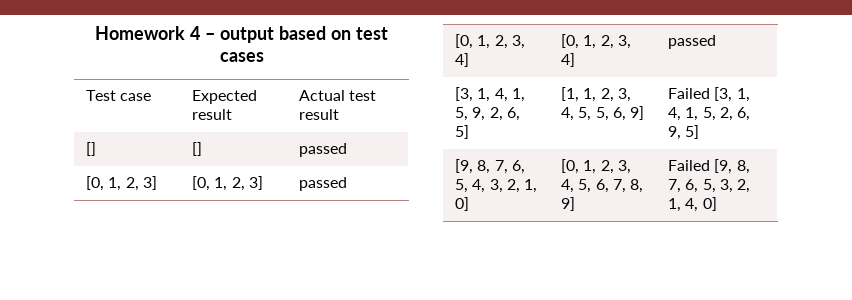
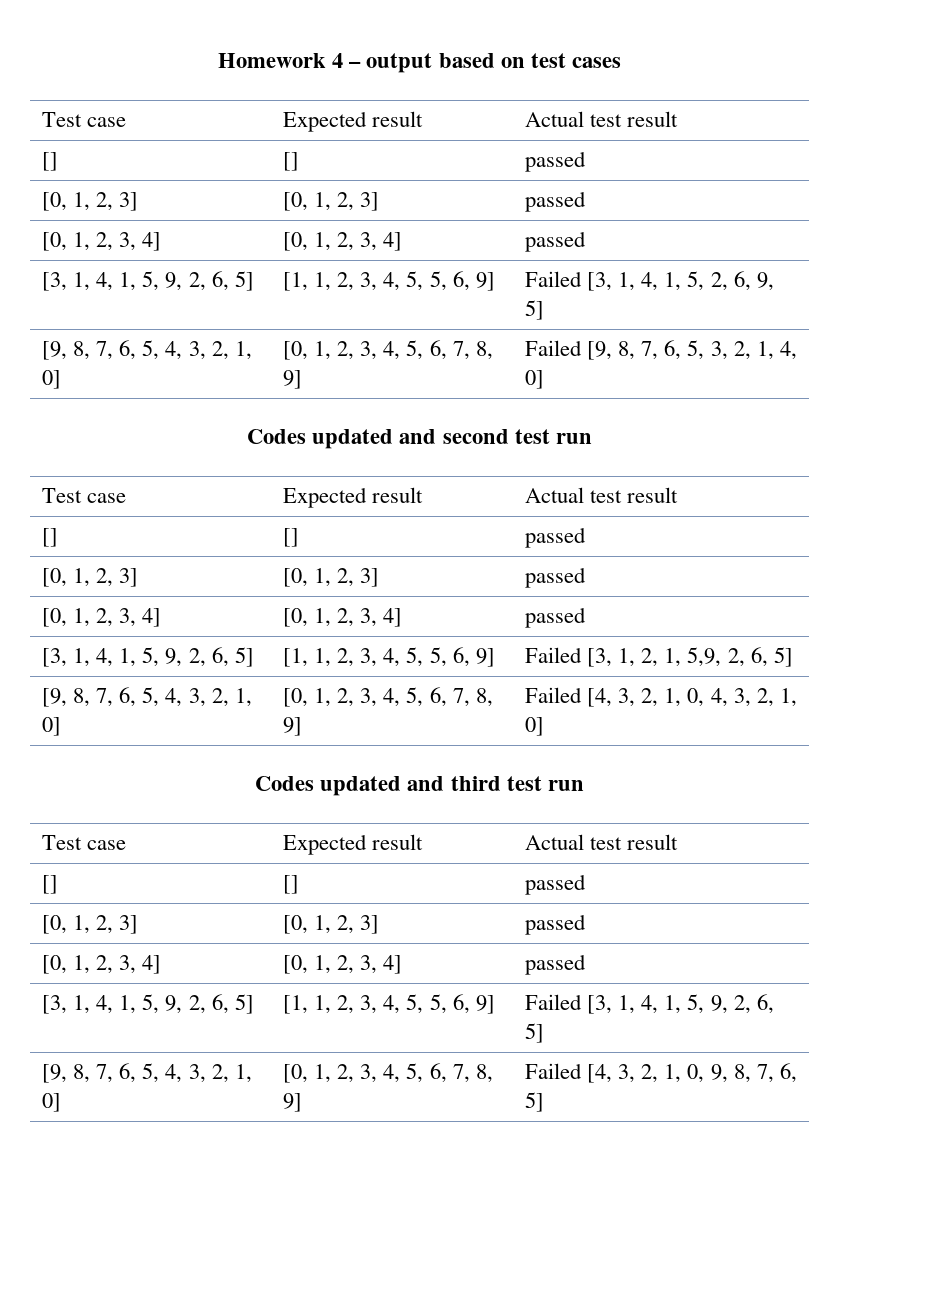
(717, 204) none -> [247,429,592,449] [42,488,127,503] [283,487,424,508] [525,487,679,503] [42,528,59,547] [283,528,300,547] [525,527,587,548] [42,568,139,587] [283,568,380,587] [525,567,587,588] [42,608,162,627] [283,608,403,627] [525,607,587,628] [42,647,254,667] [283,647,495,667] [525,647,793,667] [42,687,252,707] [42,717,62,736] [283,687,493,707] [283,717,303,736] [525,687,797,707] [525,717,545,736] [255,776,584,796] [42,835,127,850] [283,834,424,855] [525,834,679,850] [42,875,59,894] [283,875,300,894] [525,874,587,895] [42,915,139,934] [283,915,380,934] [525,914,587,935] [42,955,162,974] [283,955,403,974] [525,954,587,975] [42,994,254,1014] [283,994,495,1014] [525,994,774,1014] [525,1023,545,1043] [42,1063,252,1083] [42,1093,62,1112] [283,1063,493,1083] [283,1093,303,1112] [525,1063,797,1083] [525,1092,545,1112] // Codes updated and second test run // Test case | Expected result | Actual test result // [] | [] | passed // [0, 1, 2, 3] | [0, 1, 2, 3] | passed // [0, 1, 2, 3, 4] | [0, 1, 2, 3, 4] | passed // [3, 1, 4, 1, 5, 9, 2, 6, 5] | [1, 1, 2, 3, 4, 5, 5, 6, 9] | Failed [3, 1, 2, 1, 5,9, 2, 6, 5] // [9, 8, 7, 6, 5, 4, 3, 2, 1, 0] | [0, 1, 2, 3, 4, 5, 6, 7, 8, 9] | Failed [4, 3, 2, 1, 0, 4, 3, 2, 1, 0] // Codes updated and third test run // Test case | Expected result | Actual test result // [] | [] | passed // [0, 1, 2, 3] | [0, 1, 2, 3] | passed // [0, 1, 2, 3, 4] | [0, 1, 2, 3, 4] | passed // [3, 1, 4, 1, 5, 9, 2, 6, 5] | [1, 1, 2, 3, 4, 5, 5, 6, 9] | Failed [3, 1, 4, 1, 5, 9, 2, 6, 5] // [9, 8, 7, 6, 5, 4, 3, 2, 1, 0] | [0, 1, 2, 3, 4, 5, 6, 7, 8, 9] | Failed [4, 3, 2, 1, 0, 9, 8, 7, 6, 5]

